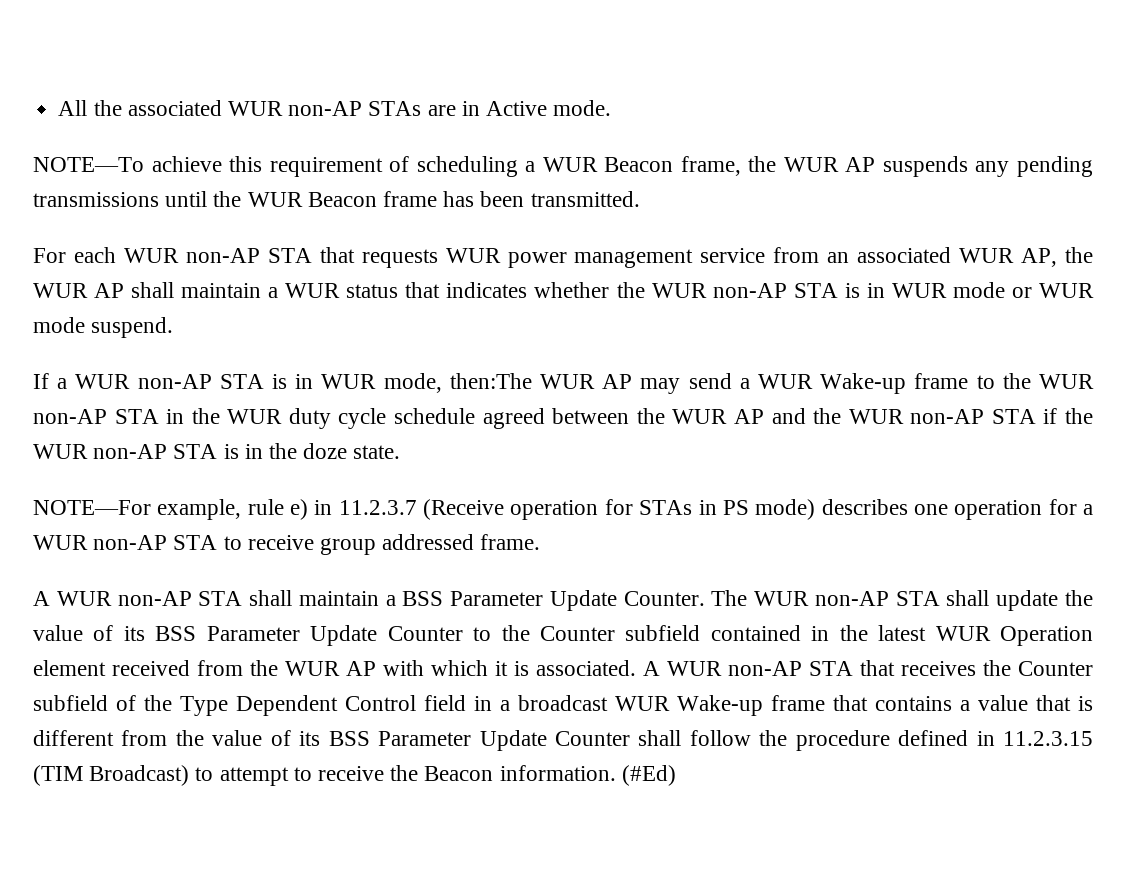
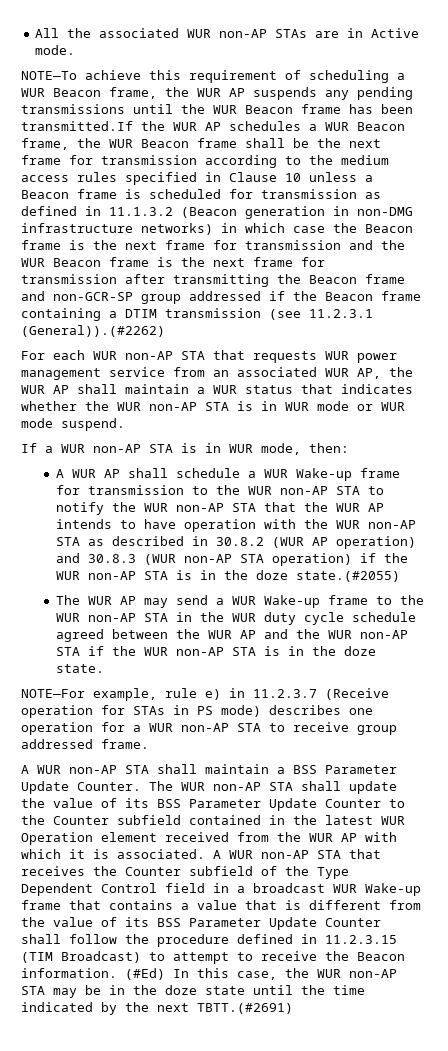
[530,191,640,207] transmitted. -> [21,121,405,131] [21,138,381,150] [21,155,389,168] [21,172,373,185] [21,189,381,199] [21,206,413,219] [21,223,413,235] [21,240,405,250] [21,257,325,267] [21,274,405,287] [21,291,421,304] [21,308,373,321] [21,325,165,337] transmitted.If the WUR AP schedules a WUR Beacon frame, the WUR Beacon frame shall be the next frame for transmission according to the medium access rules specified in Clause 10 unless a Beacon frame is scheduled for transmission as defined in 11.1.3.2 (Beacon generation in non-DMG infrastructure networks) in which case the Beacon frame is the next frame for transmission and the WUR Beacon frame is the next frame for transmission after transmitting the Beacon frame and non-GCR-SP group addressed if the Beacon frame containing a DTIM transmission (see 11.2.3.1 (General)).(#2262)
[449,373,532,389] then:The -> [309,443,349,453] [55,468,400,481] [55,485,384,495] [55,502,384,515] [55,519,416,532] [55,536,416,549] [55,553,408,566] [55,570,400,582] [55,595,80,605] then: // A WUR AP shall schedule a WUR Wake-up frame for transmission to the WUR non-AP STA to notify the WUR non-AP STA that the WUR AP intends to have operation with the WUR non-AP STA as described in 30.8.2 (WUR AP operation) and 30.8.3 (WUR non-AP STA operation) if the WUR non-AP STA is in the doze state.(#2055) // The
(676, 775) none -> [173,968,397,980] [21,985,365,998] [21,1002,293,1015] In this case, the WUR non-AP STA may be in the doze state until the time indicated by the next TBTT.(#2691)

